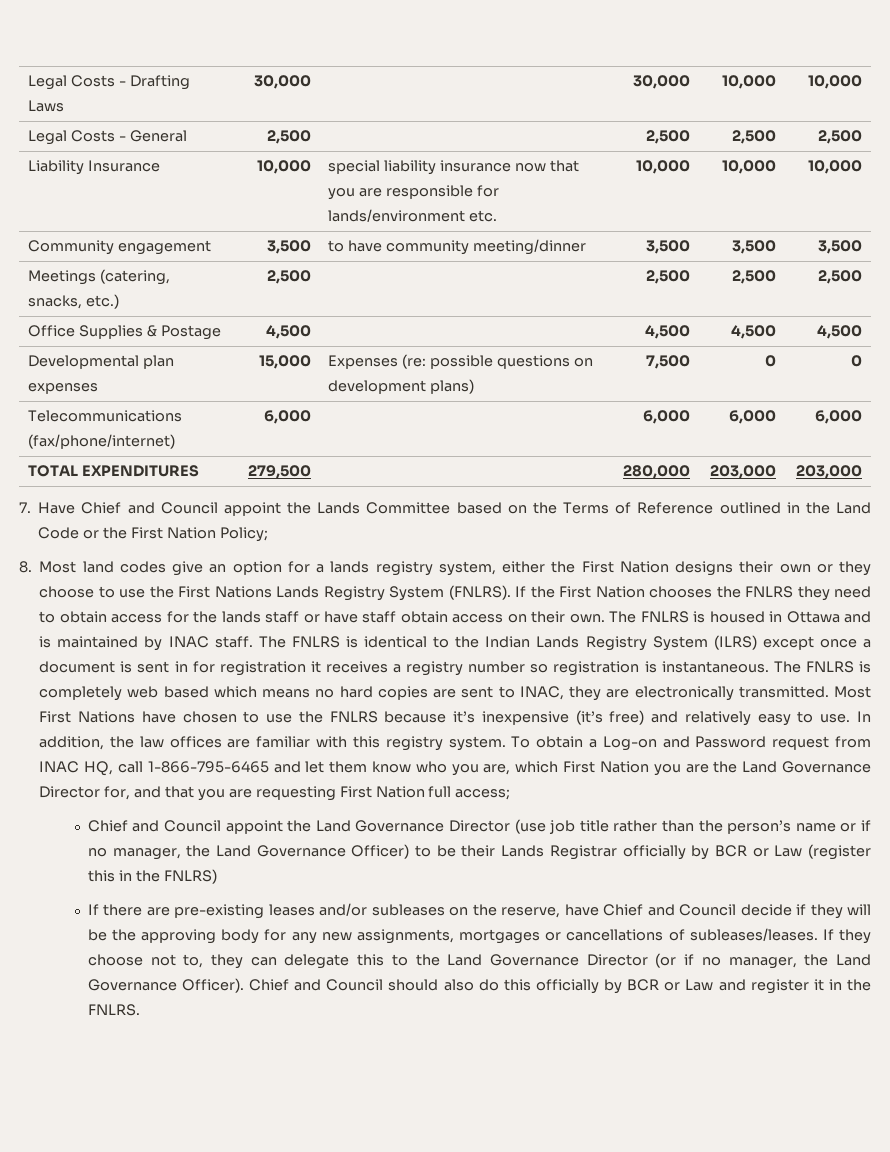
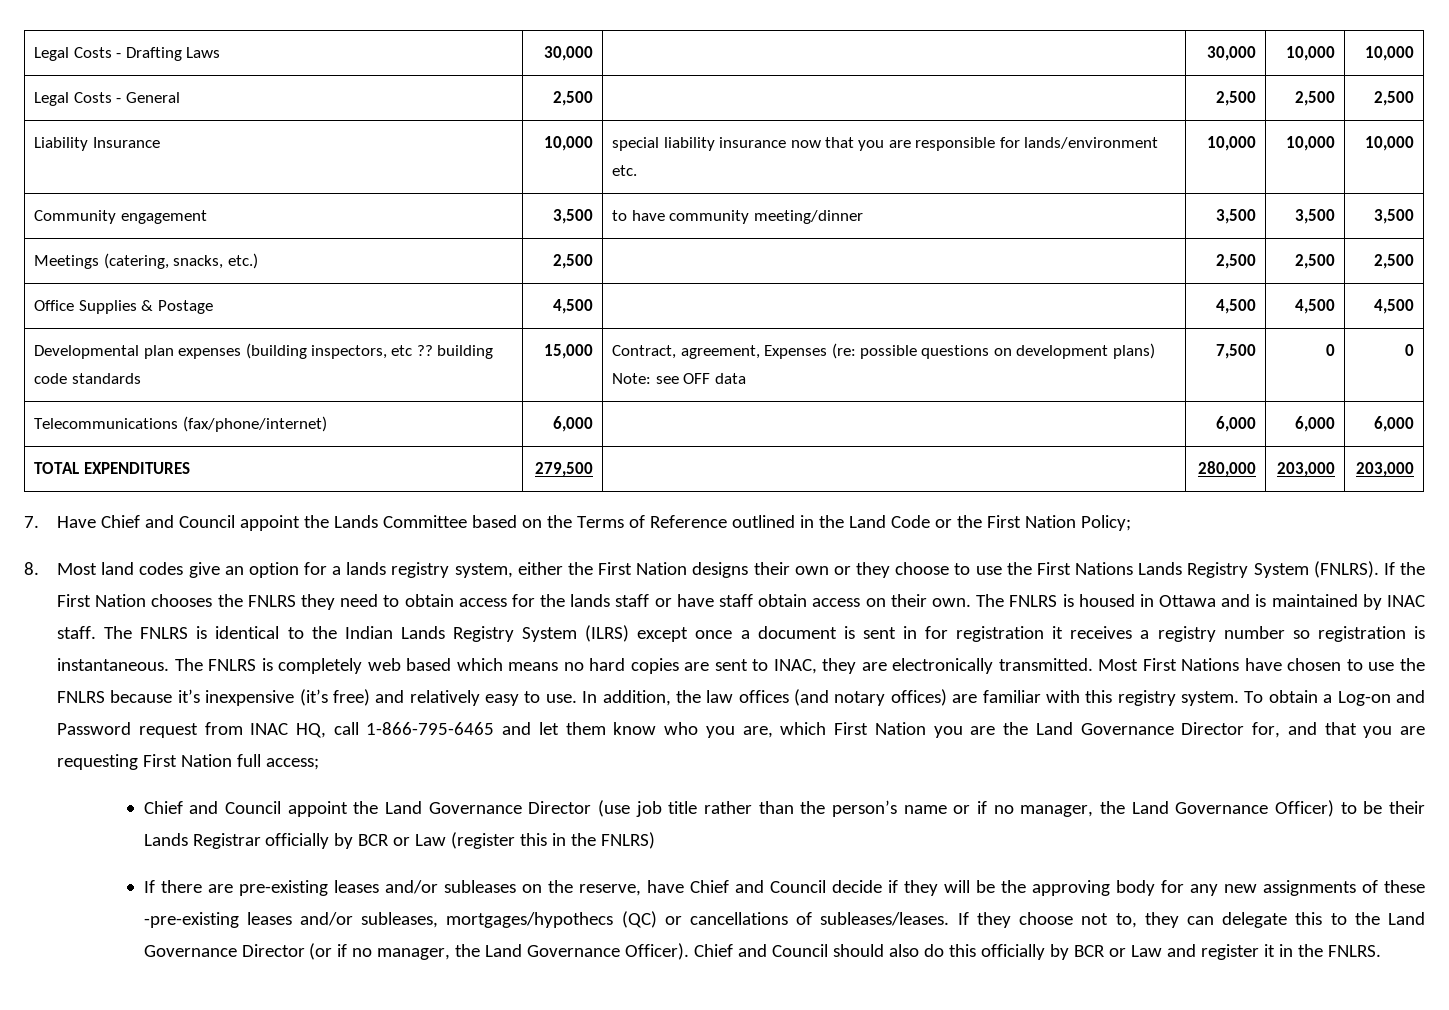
(99, 388) none -> [245,343,494,359] [34,373,141,384] (building inspectors, etc ?? building code standards
(311, 362) none -> [612,345,760,359] Contract, agreement,
(475, 386) none -> [612,373,746,384] Note: see OFF data
(222, 742) none -> [794,689,947,706] (and notary offices)
[356,929,541,944] assignments, mortgages -> [1262,880,1425,896] [143,911,657,928] assignments of these -pre-existing leases and/or subleases, mortgages/hypothecs (QC)

